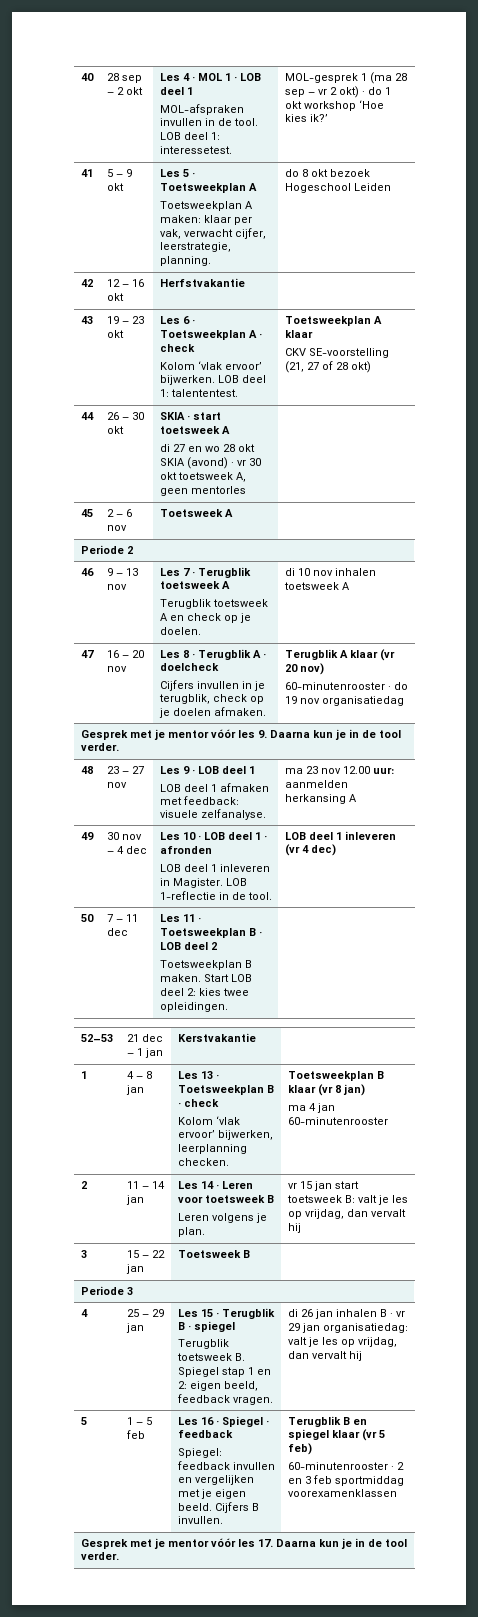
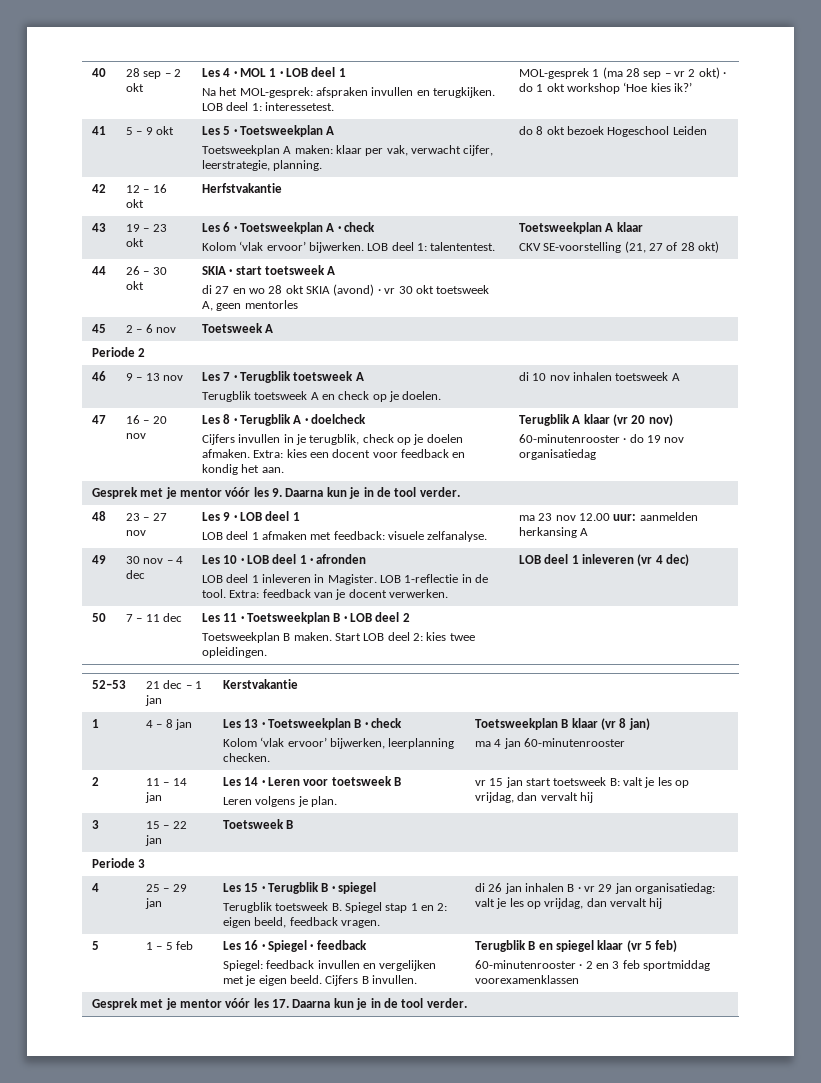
[159,104,244,115] [159,118,258,126] MOL-afspraken invullen in de tool. -> [201,87,496,98] Na het MOL-gesprek: afspraken invullen en terugkijken.
(266, 711) none -> [253,449,466,458] [201,464,284,475] Extra: kies een docent voor feedback en kondig het aan.
(272, 896) none -> [229,589,449,600] Extra: feedback van je docent verwerken.

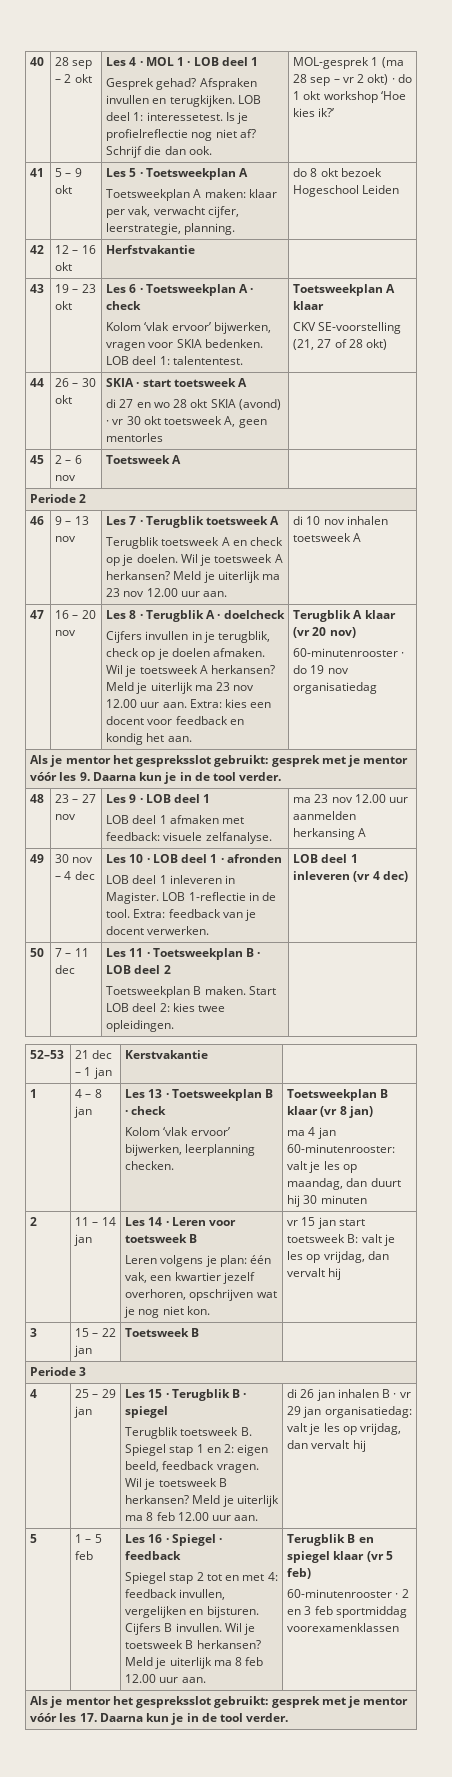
[201,87,368,98] Na het MOL-gesprek: afspraken -> [106,78,257,90] Gesprek gehad? Afspraken
(334, 106) none -> [225,112,249,124] [106,129,256,141] [106,146,212,158] Is je profielreflectie nog niet af? Schrijf die dan ook.
[308,242,364,253] bijwerken. -> [213,322,271,334] [106,339,263,351] bijwerken, vragen voor SKIA bedenken.
(442, 395) none -> [180,554,283,566] [106,571,281,583] [106,588,228,597] Wil je toetsweek A herkansen? Meld je uiterlijk ma 23 nov 12.00 uur aan.
(250, 453) none -> [106,665,276,677] [106,682,255,694] [106,699,187,708] Wil je toetsweek A herkansen? Meld je uiterlijk ma 23 nov 12.00 uur aan.
[91,487,138,499] Gesprek -> [30,755,320,767] Als je mentor het gespreksslot gebruikt: gesprek
[613,514,637,521] uur: -> [389,797,409,803] uur
[523,738,625,747] 60-minutenrooster -> [287,1144,396,1153] [287,1161,357,1173] [287,1178,401,1190] [287,1195,367,1207] 60-minutenrooster: valt je les op maandag, dan duurt hij 30 minuten
[310,796,337,807] plan. -> [219,1255,272,1267] [125,1272,255,1284] [125,1289,277,1301] [124,1306,210,1318] plan: één vak, een kwartier jezelf overhoren, opschrijven wat je nog niet kon.
(380, 924) none -> [125,1478,227,1490] [125,1495,279,1507] [125,1512,259,1521] Wil je toetsweek B herkansen? Meld je uiterlijk ma 8 feb 12.00 uur aan.
[222,960,437,971] [222,975,418,986] Spiegel: feedback invullen en vergelijken met je eigen beeld. Cijfers B invullen. -> [125,1572,278,1584] [125,1589,226,1600] [125,1606,259,1618] [125,1623,256,1635] [125,1640,261,1649] [125,1657,264,1669] [125,1674,206,1683] Spiegel stap 2 tot en met 4: feedback invullen, vergelijken en bijsturen. Cijfers B invullen. Wil je toetsweek B herkansen? Meld je uiterlijk ma 8 feb 12.00 uur aan.
[91,998,138,1010] Gesprek -> [30,1696,320,1708] Als je mentor het gespreksslot gebruikt: gesprek

